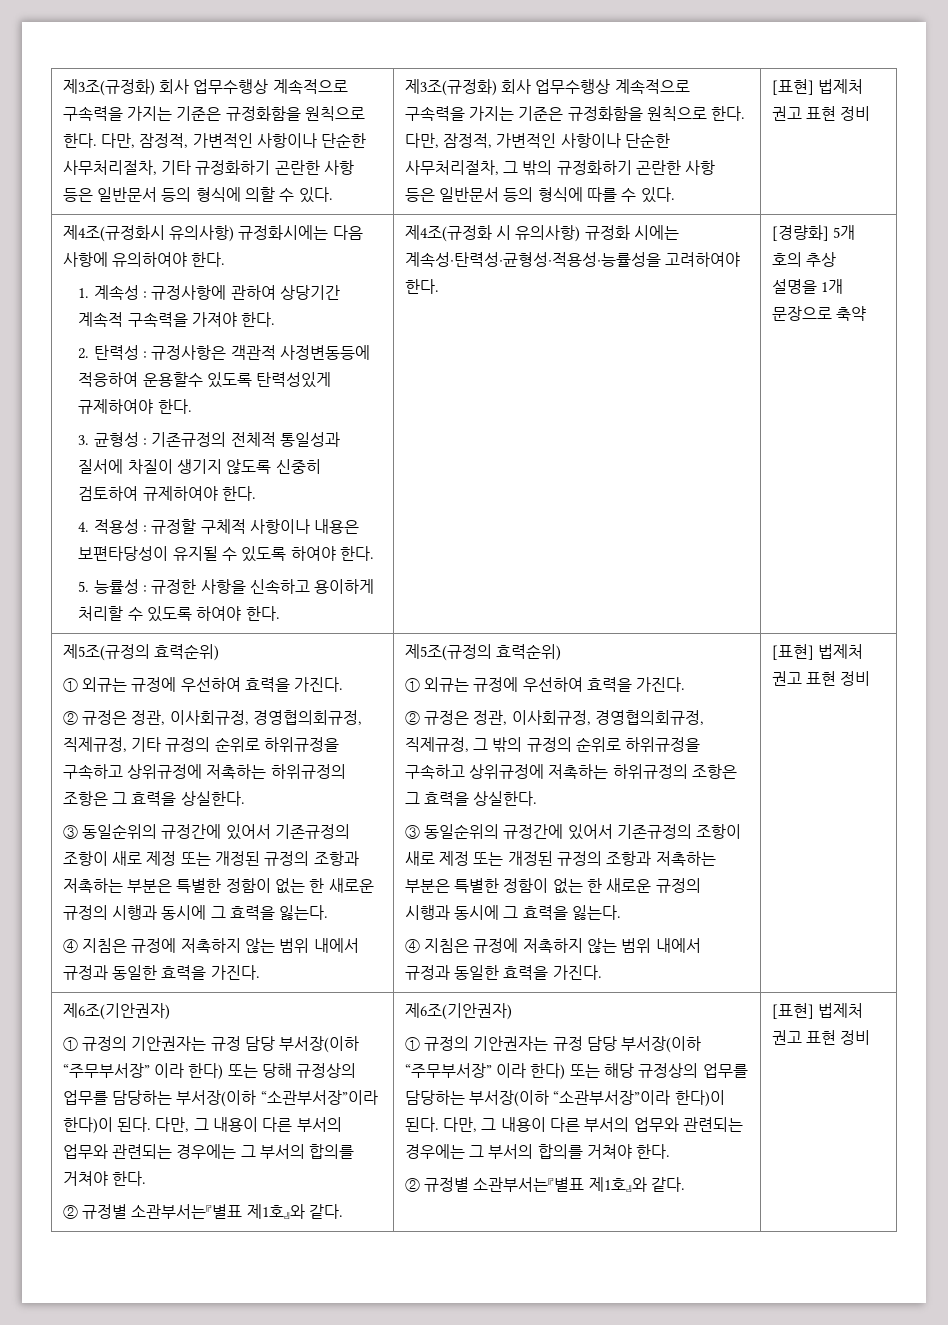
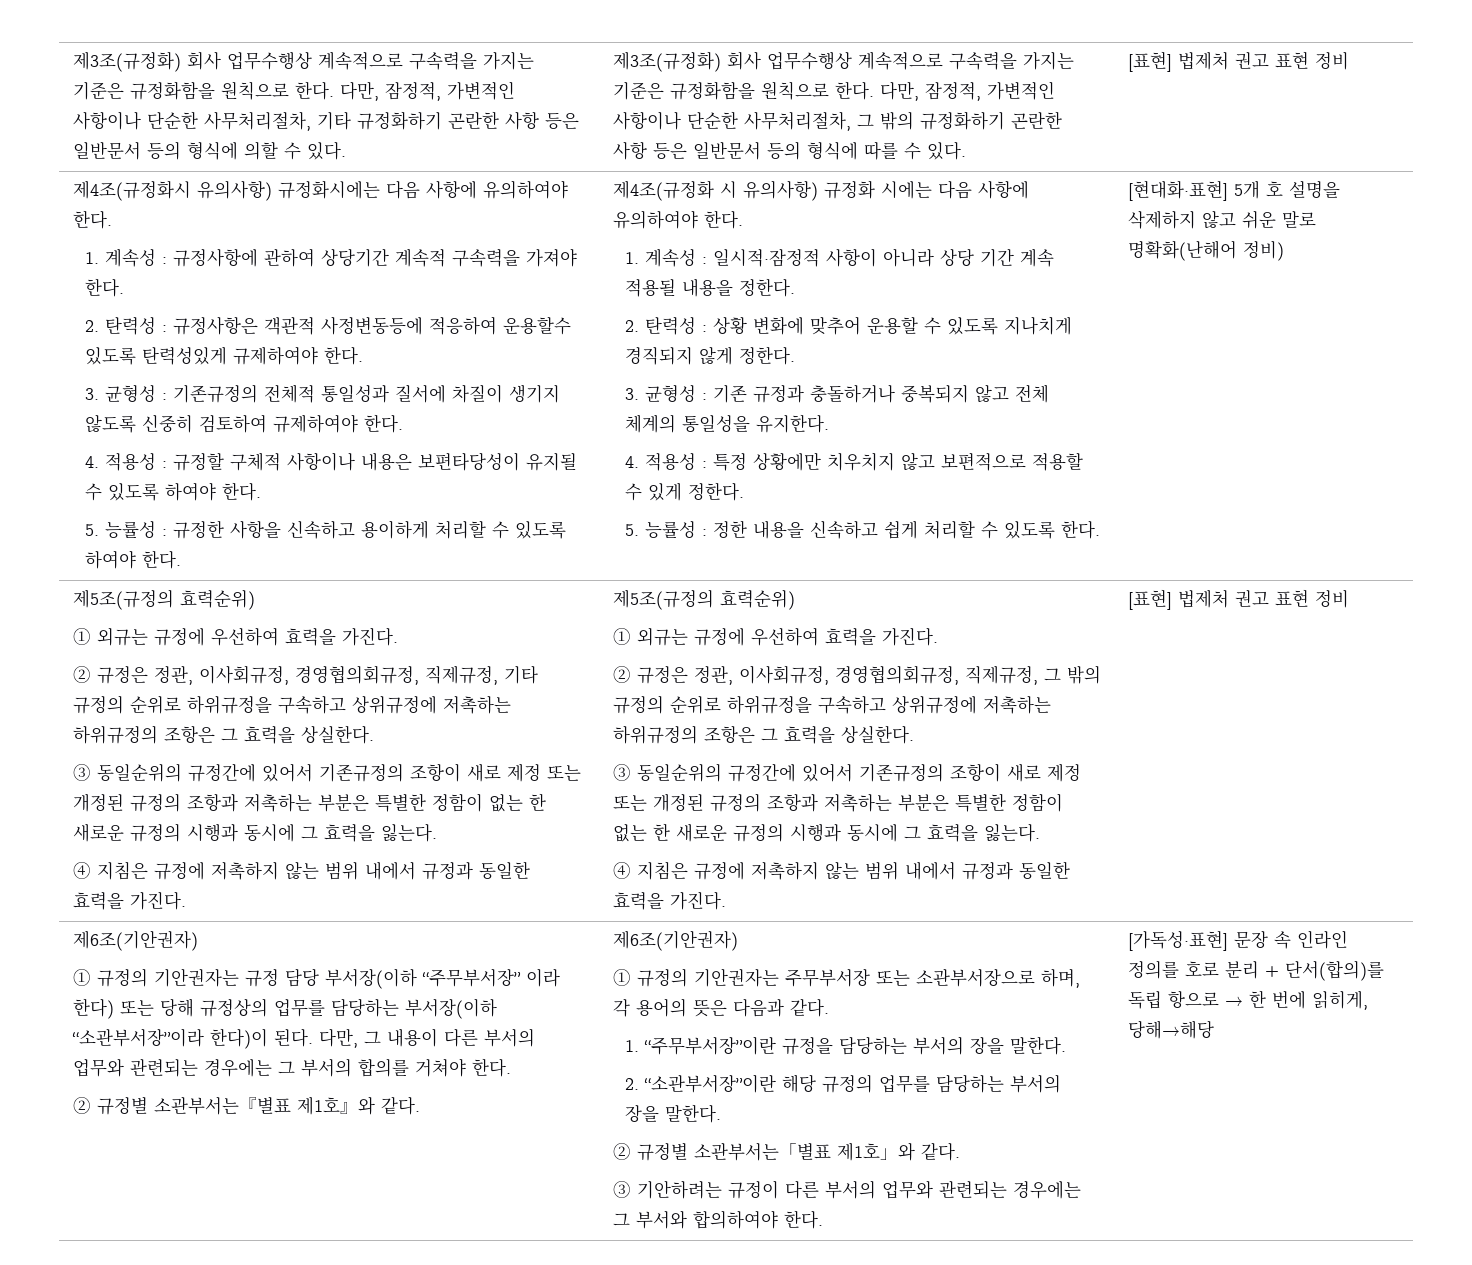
[404,252,741,267] [404,279,439,294] [771,225,856,241] [771,252,837,267] [771,279,844,294] [771,306,867,321] 계속성·탄력성·균형성·적용성·능률성을 고려하여야 한다. | [경량화] 5개 호의 추상 설명을 1개 문장으로 축약 -> [937,180,1029,199] [612,210,743,229] [625,248,1055,267] [625,278,796,297] [625,316,1073,335] [625,346,796,365] [625,384,1050,403] [625,414,830,433] [625,452,1084,471] [625,482,745,501] [625,520,1101,539] [1127,180,1340,201] [1127,210,1316,229] [1127,240,1284,261] 다음 사항에 유의하여야 한다. // 1. 계속성 : 일시적·잠정적 사항이 아니라 상당 기간 계속 적용될 내용을 정한다. // 2. 탄력성 : 상황 변화에 맞추어 운용할 수 있도록 지나치게 경직되지 않게 정한다. // 3. 균형성 : 기존 규정과 충돌하거나 중복되지 않고 전체 체계의 통일성을 유지한다. // 4. 적용성 : 특정 상황에만 치우치지 않고 보편적으로 적용할 수 있게 정한다. // 5. 능률성 : 정한 내용을 신속하고 쉽게 처리할 수 있도록 한다. | [현대화·표현] 5개 호 설명을 삭제하지 않고 쉬운 말로 명확화(난해어 정비)
[552,1036,702,1053] [404,1063,748,1080] [404,1090,725,1107] [404,1117,744,1132] [404,1144,671,1159] [404,1177,686,1192] [771,1003,864,1019] [771,1030,871,1045] 규정 담당 부서장(이하 “주무부서장” 이라 한다) 또는 해당 규정상의 업무를 담당하는 부서장(이하 “소관부서장”이라 한다)이 된다. 다만, 그 내용이 다른 부서의 업무와 관련되는 경우에는 그 부서의 합의를 거쳐야 한다. // ② 규정별 소관부서는『별표 제1호』와 같다. | [표현] 법제처 권고 표현 정비 -> [784,968,1080,988] [612,998,829,1017] [625,1036,1067,1055] [625,1074,1062,1093] [625,1104,722,1123] [612,1142,960,1161] [612,1180,1081,1199] [612,1210,823,1229] [1127,930,1348,951] [1127,960,1384,981] [1127,990,1368,1010] [1127,1020,1214,1039] 주무부서장 또는 소관부서장으로 하며, 각 용어의 뜻은 다음과 같다. // 1. “주무부서장”이란 규정을 담당하는 부서의 장을 말한다. // 2. “소관부서장”이란 해당 규정의 업무를 담당하는 부서의 장을 말한다. // ② 규정별 소관부서는「별표 제1호」와 같다. // ③ 기안하려는 규정이 다른 부서의 업무와 관련되는 경우에는 그 부서와 합의하여야 한다. | [가독성·표현] 문장 속 인라인 정의를 호로 분리 + 단서(합의)를 독립 항으로 → 한 번에 읽히게, 당해→해당

